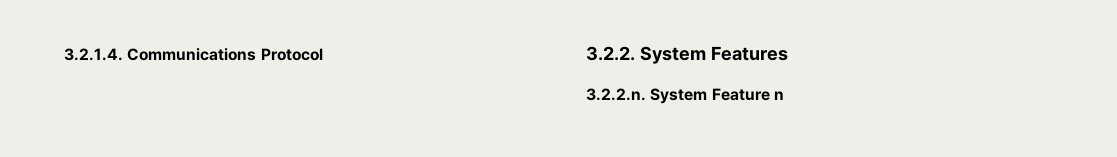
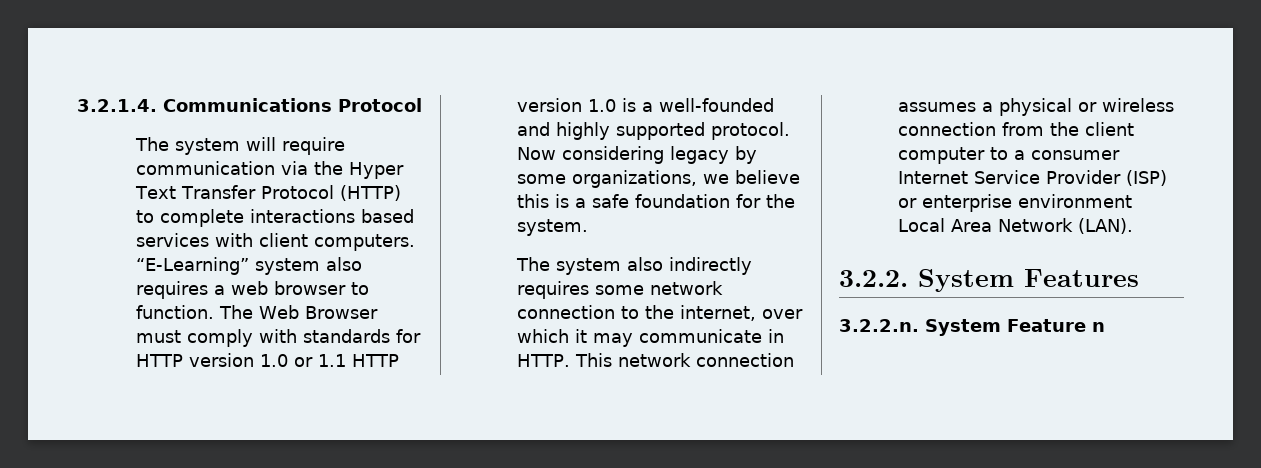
(323, 54) none -> [134,137,345,155] [135,161,404,179] [134,185,401,201] [135,209,414,227] [135,233,415,251] [135,257,362,275] [135,281,369,299] [135,305,378,319] [135,329,421,347] [135,353,399,367] [516,98,774,112] [516,122,790,140] [516,146,757,164] [516,170,800,188] [516,194,795,208] [516,219,588,236] [515,257,752,275] [516,281,723,299] [516,305,803,321] [516,329,784,347] [516,353,794,367] [897,98,1174,116] [897,122,1134,136] [897,147,1120,164] [897,170,1167,186] [897,194,1132,212] [897,218,1133,234] // The system will require communication via the Hyper Text Transfer Protocol (HTTP) to complete interactions based services with client computers. “E-Learning” system also requires a web browser to function. The Web Browser must comply with standards for HTTP version 1.0 or 1.1 HTTP version 1.0 is a well-founded and highly supported protocol. Now considering legacy by some organizations, we believe this is a safe foundation for the system. // The system also indirectly requires some network connection to the internet, over which it may communicate in HTTP. This network connection assumes a physical or wireless connection from the client computer to a consumer Internet Service Provider (ISP) or enterprise environment Local Area Network (LAN).

